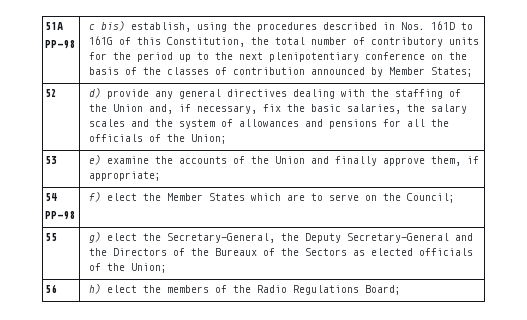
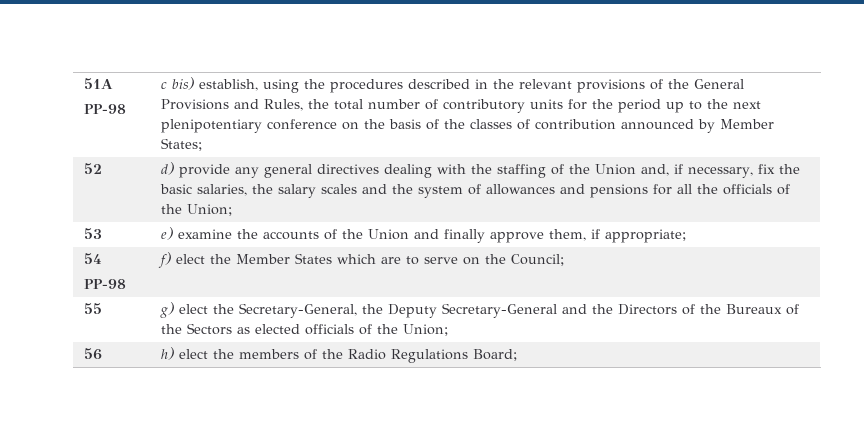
[401,21,474,30] [89,36,246,47] Nos. 161D to 161G of this Constitution, -> [492,79,744,93] [160,99,303,111] the relevant provisions of the General Provisions and Rules,

